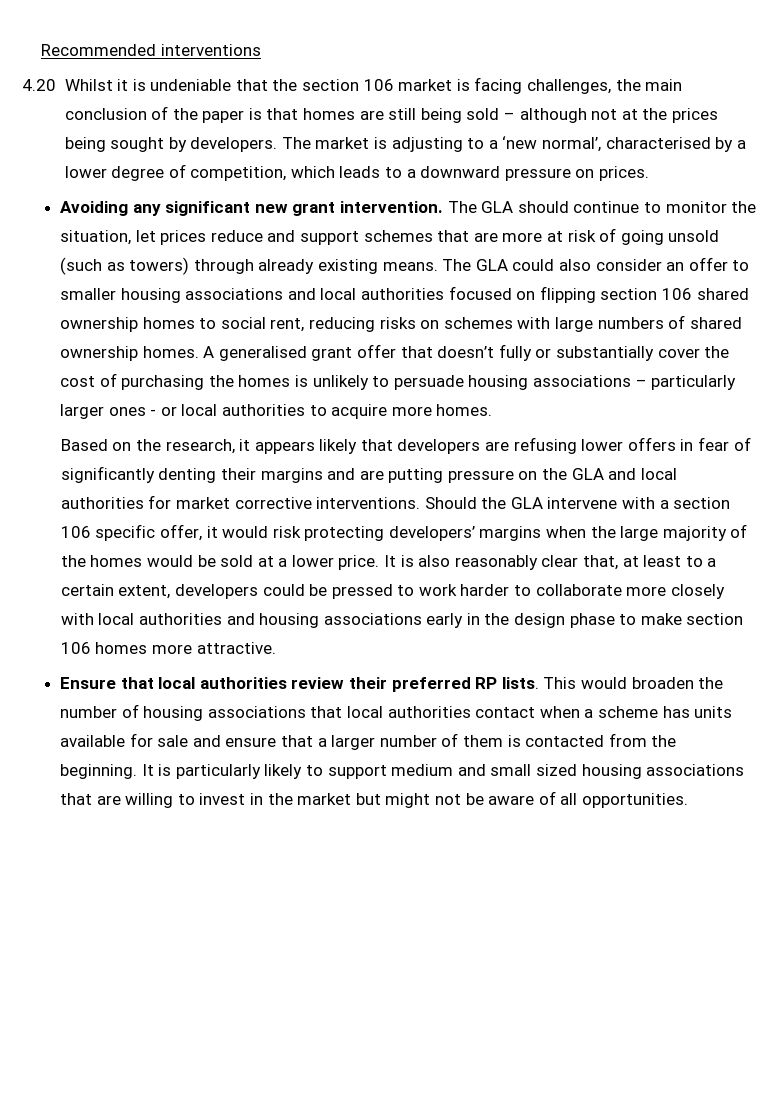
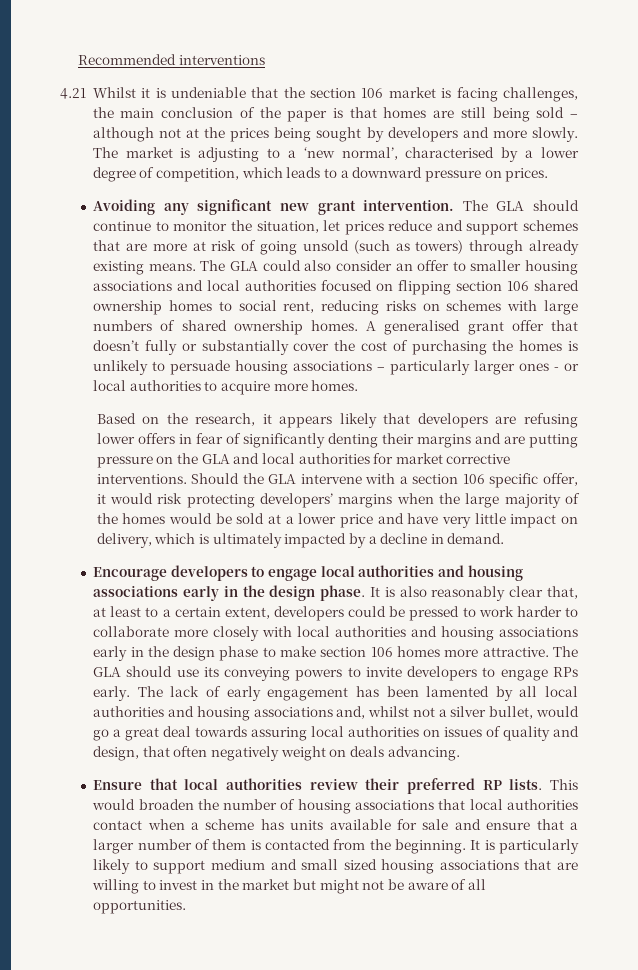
[22,79,56,91] 4.20 -> [60,88,86,99] 4.21
[190,137,278,152] developers. -> [387,127,578,142] developers and more slowly.
[338,555,380,570] price. -> [340,513,579,528] [96,533,505,548] [93,565,523,581] [93,585,366,601] price and have very little impact on delivery, which is ultimately impacted by a decline in demand. // Encourage developers to engage local authorities and housing associations early in the design phase.
(276, 648) none -> [553,646,579,657] [93,666,578,681] [93,686,578,701] [93,706,580,721] [93,726,579,741] [93,746,460,761] The GLA should use its conveying powers to invite developers to engage RPs early. The lack of early engagement has been lamented by all local authorities and housing associations and, whilst not a silver bullet, would go a great deal towards assuring local authorities on issues of quality and design, that often negatively weight on deals advancing.

